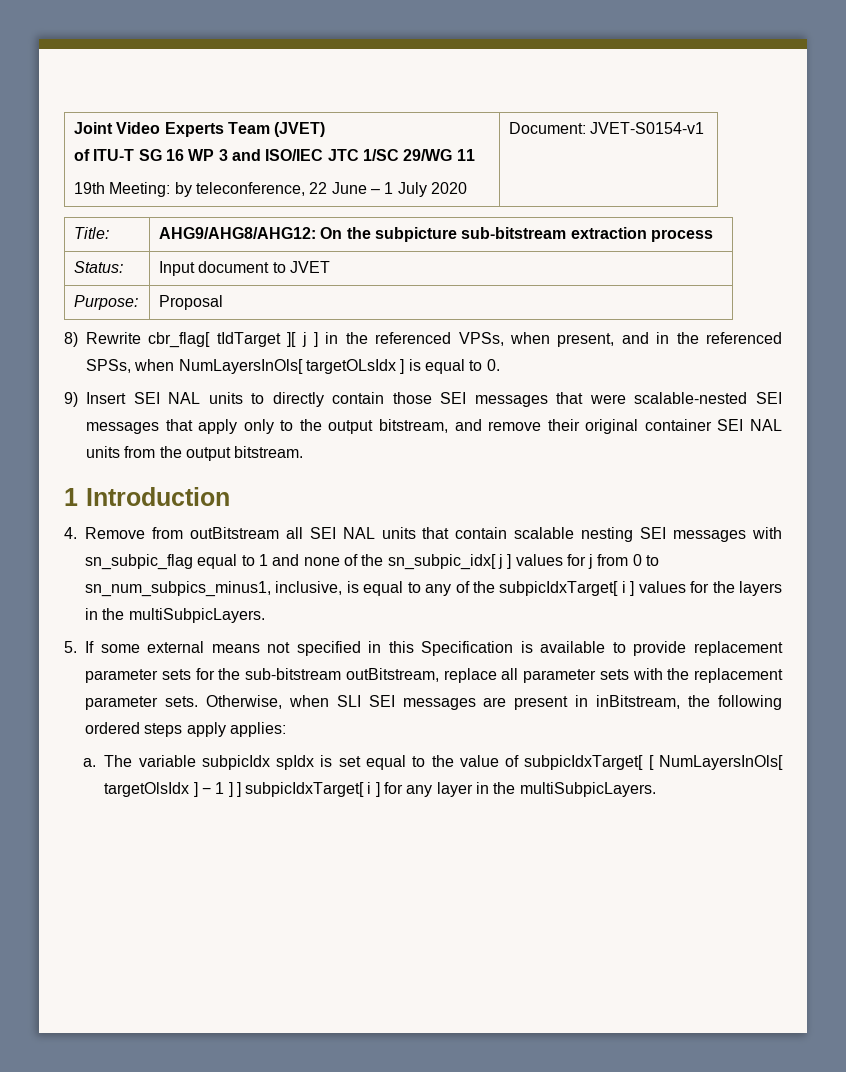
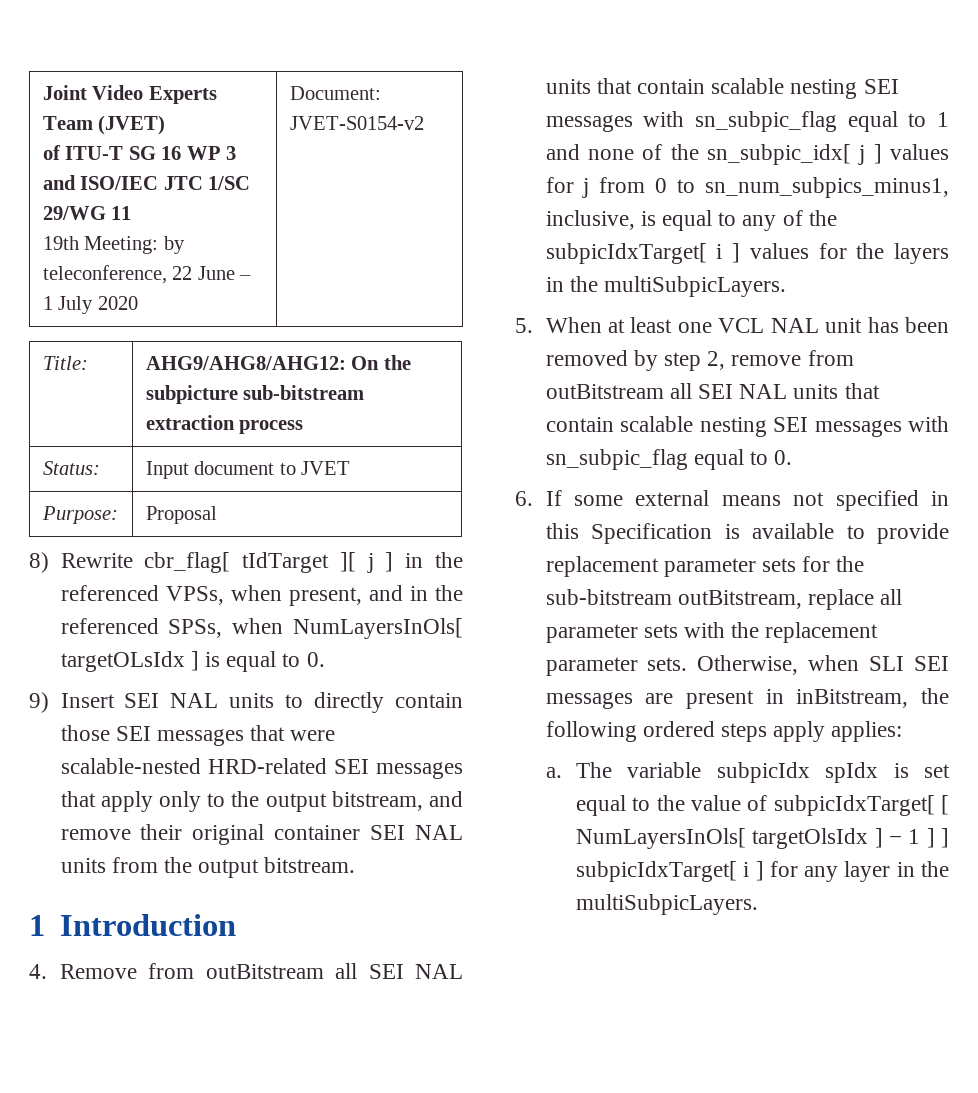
[590,122,705,134] JVET-S0154-v1 -> [289,116,424,130] JVET-S0154-v2
(748, 398) none -> [207,758,327,774] HRD-related
(77, 647) none -> [545,317,949,333] [545,350,854,371] [545,383,880,399] [545,416,949,437] [545,449,793,470] [515,491,533,506] When at least one VCL NAL unit has been removed by step 2, remove from outBitstream all SEI NAL units that contain scalable nesting SEI messages with sn_subpic_flag equal to 0. // 6.

